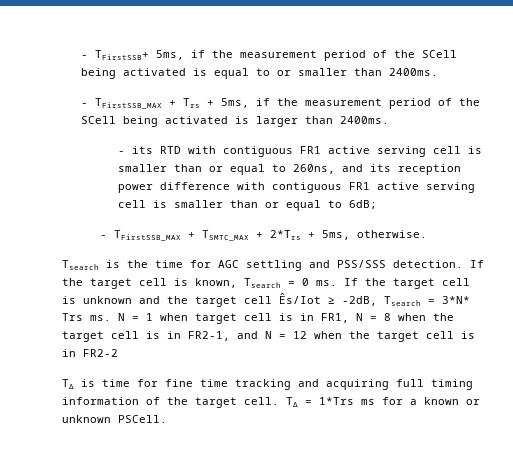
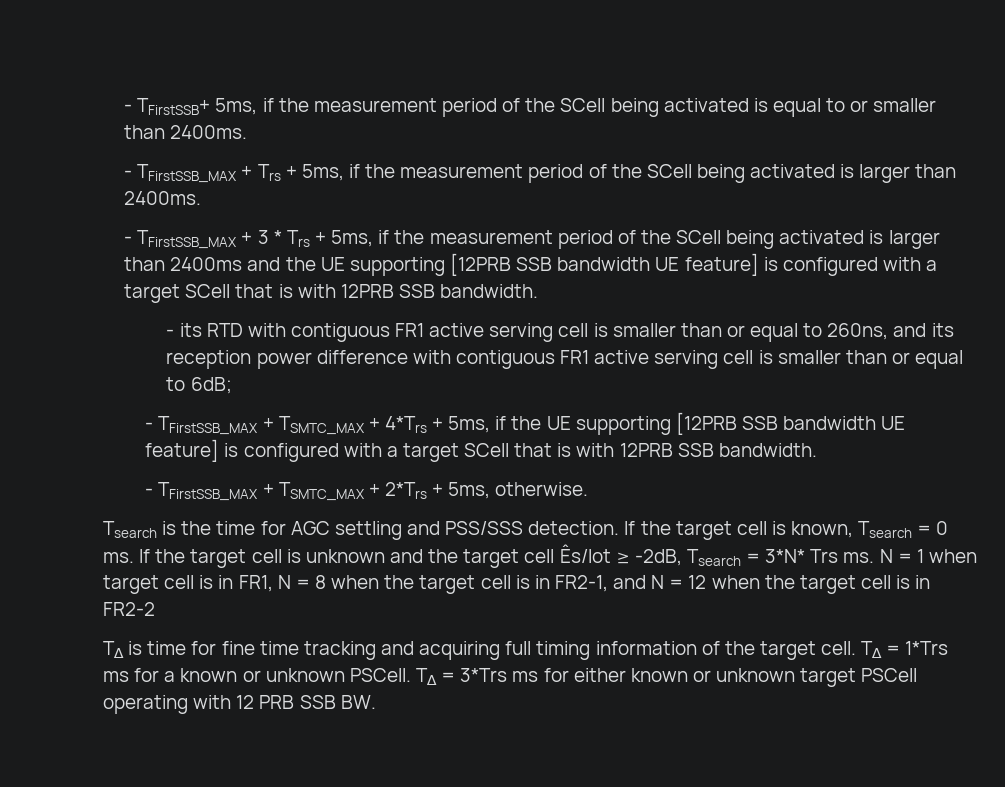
(389, 120) none -> [124,230,940,249] [124,253,938,276] [124,284,539,303] // - TFirstSSB_MAX + 3 * Trs + 5ms, if the measurement period of the SCell being activated is larger than 2400ms and the UE supporting [12PRB SSB bandwidth UE feature] is configured with a target SCell that is with 12PRB SSB bandwidth.
(378, 204) none -> [145,412,906,435] [145,439,817,462] // - TFirstSSB_MAX + TSMTC_MAX + 4*Trs + 5ms, if the UE supporting [12PRB SSB bandwidth UE feature] is configured with a target SCell that is with 12PRB SSB bandwidth.
(167, 419) none -> [416,668,918,687] [103,695,376,714] T∆ = 3*Trs ms for either known or unknown target PSCell operating with 12 PRB SSB BW.

